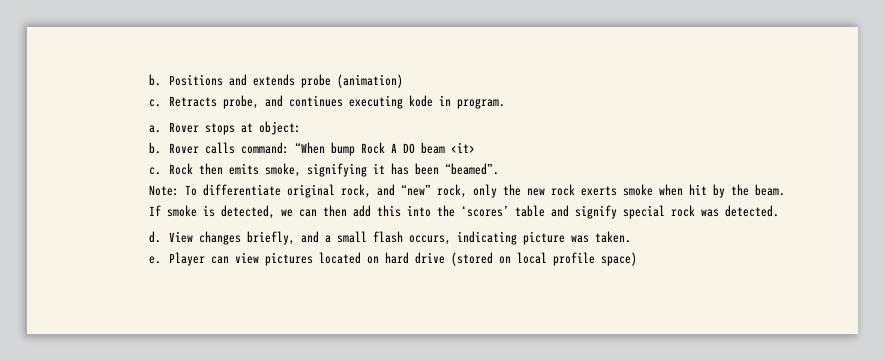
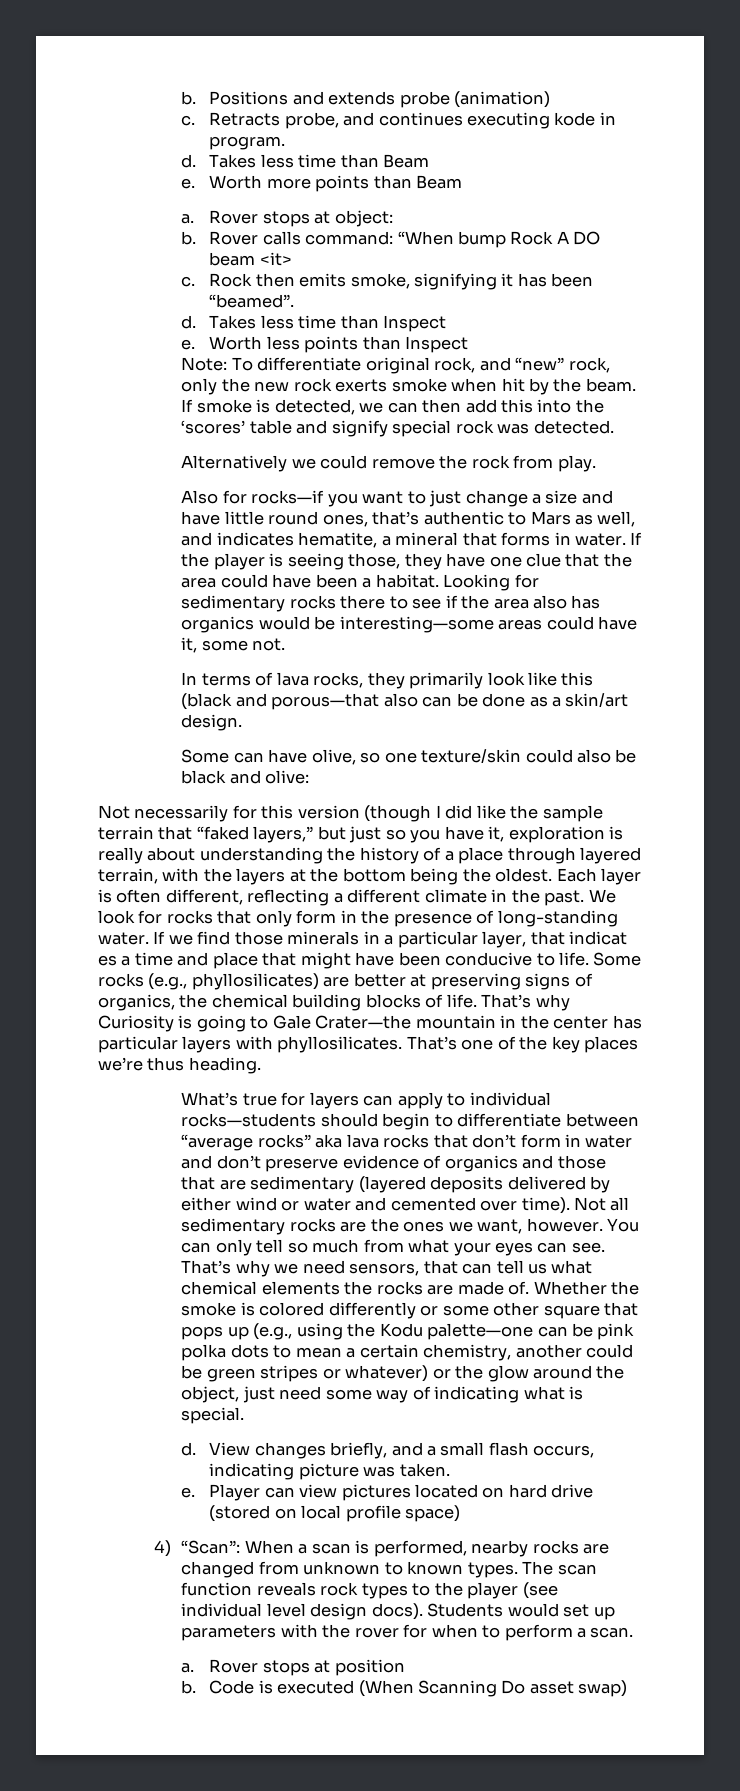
(506, 103) none -> [181,154,429,168] [181,175,462,192] // d. Takes less time than Beam // e. Worth more points than Beam
(500, 169) none -> [181,315,446,332] [181,336,468,353] // d. Takes less time than Inspect // e. Worth less points than Inspect
(779, 211) none -> [181,455,596,472] [181,490,613,507] [181,511,636,527] [181,532,643,548] [181,553,632,570] [181,574,539,591] [181,595,601,612] [181,616,638,633] [181,637,286,653] [181,672,594,689] [181,693,629,710] [181,714,243,731] [181,749,637,765] [181,770,310,784] [98,805,603,822] [98,826,624,843] [98,847,642,864] [98,868,642,885] [98,889,616,906] [98,910,618,927] [98,931,628,948] [98,952,642,969] [98,973,593,990] [98,994,570,1011] [98,1015,642,1032] [98,1036,639,1053] [98,1057,261,1074] [181,1092,551,1109] [181,1113,639,1130] [181,1134,633,1151] [181,1155,606,1172] [181,1176,611,1193] [181,1197,630,1214] [181,1218,640,1235] [181,1239,605,1256] [181,1260,593,1277] [181,1281,640,1295] [181,1302,639,1319] [181,1323,635,1340] [181,1344,634,1361] [181,1365,625,1382] [181,1386,584,1403] [181,1407,245,1424] // Alternatively we could remove the rock from play. // Also for rocks—if you want to just change a size and have little round ones, that’s authentic to Mars as well, and indicates hematite, a mineral that forms in water. If the player is seeing those, they have one clue that the area could have been a habitat. Looking for sedimentary rocks there to see if the area also has organics would be interesting—some areas could have it, some not. // In terms of lava rocks, they primarily look like this (black and porous—that also can be done as a skin/art design. // Some can have olive, so one texture/skin could also be black and olive: // Not necessarily for this version (though I did like the sample terrain that “faked layers,” but just so you have it, exploration is really about understanding the history of a place through layered terrain, with the layers at the bottom being the oldest. Each layer is often different, reflecting a different climate in the past. We look for rocks that only form in the presence of long-standing water. If we find those minerals in a particular layer, that indicat es a time and place that might have been conducive to life. Some rocks (e.g., phyllosilicates) are better at preserving signs of organics, the chemical building blocks of life. That’s why Curiosity is going to Gale Crater—the mountain in the center has particular layers with phyllosilicates. That’s one of the key places we’re thus heading. // What’s true for layers can apply to individual rocks—students should begin to differentiate between “average rocks” aka lava rocks that don’t form in water and don’t preserve evidence of organics and those that are sedimentary (layered deposits delivered by either wind or water and cemented over time). Not all sedimentary rocks are the ones we want, however. You can only tell so much from what your eyes can see. That’s why we need sensors, that can tell us what chemical elements the rocks are made of. Whether the smoke is colored differently or some other square that pops up (e.g., using the Kodu palette—one can be pink polka dots to mean a certain chemistry, another could be green stripes or whatever) or the glow around the object, just need some way of indicating what is special.
(638, 259) none -> [153,1540,610,1557] [181,1561,597,1578] [181,1582,558,1599] [181,1603,615,1620] [181,1624,634,1641] [181,1659,405,1676] [181,1680,628,1697] // 4) “Scan”: When a scan is performed, nearby rocks are changed from unknown to known types. The scan function reveals rock types to the player (see individual level design docs). Students would set up parameters with the rover for when to perform a scan. // a. Rover stops at position // b. Code is executed (When Scanning Do asset swap)

